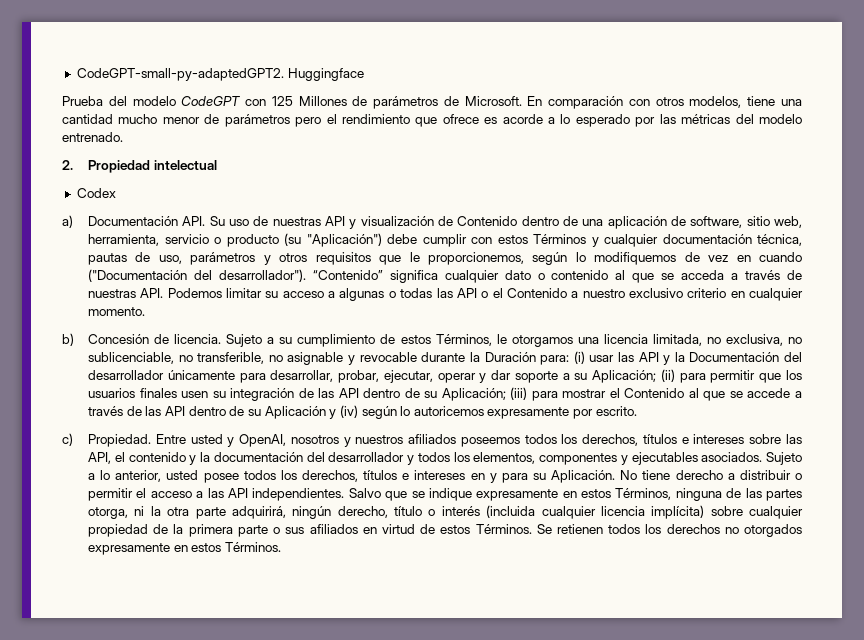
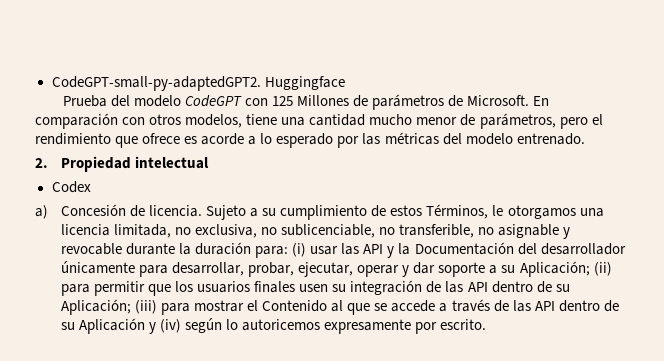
[224,114,290,127] parámetros -> [479,113,556,129] parámetros,
[88,216,803,229] [88,233,802,247] [88,252,803,265] [88,269,802,283] [88,288,803,301] [88,307,146,316] [62,333,74,346] Documentación API. Su uso de nuestras API y visualización de Contenido dentro de una aplicación de software, sitio web, herramienta, servicio o producto (su "Aplicación") debe cumplir con estos Términos y cualquier documentación técnica, pautas de uso, parámetros y otros requisitos que le proporcionemos, según lo modifiquemos de vez en cuando ("Documentación del desarrollador"). “Contenido” significa cualquier dato o contenido al que se acceda a través de nuestras API. Podemos limitar su acceso a algunas o todas las API o el Contenido a nuestro exclusivo criterio en cualquier momento. // b) -> (48, 212) none
[484,352,536,362] Duración -> [195,242,252,255] duración
[62,433,803,447] [88,452,803,465] [88,470,802,483] [88,488,803,501] [88,505,804,519] [88,524,803,537] [88,542,281,555] // c) Propiedad. Entre usted y OpenAI, nosotros y nuestros afiliados poseemos todos los derechos, títulos e intereses sobre las API, el contenido y la documentación del desarrollador y todos los elementos, componentes y ejecutables asociados. Sujeto a lo anterior, usted posee todos los derechos, títulos e intereses en y para su Aplicación. No tiene derecho a distribuir o permitir el acceso a las API independientes. Salvo que se indique expresamente en estos Términos, ninguna de las partes otorga, ni la otra parte adquirirá, ningún derecho, título o interés (incluida cualquier licencia implícita) sobre cualquier propiedad de la primera parte o sus afiliados en virtud de estos Términos. Se retienen todos los derechos no otorgados expresamente en estos Términos. -> (487, 324) none

